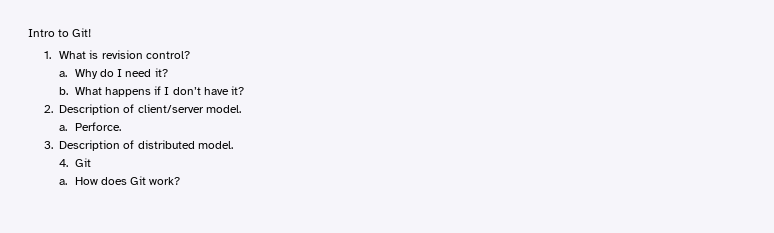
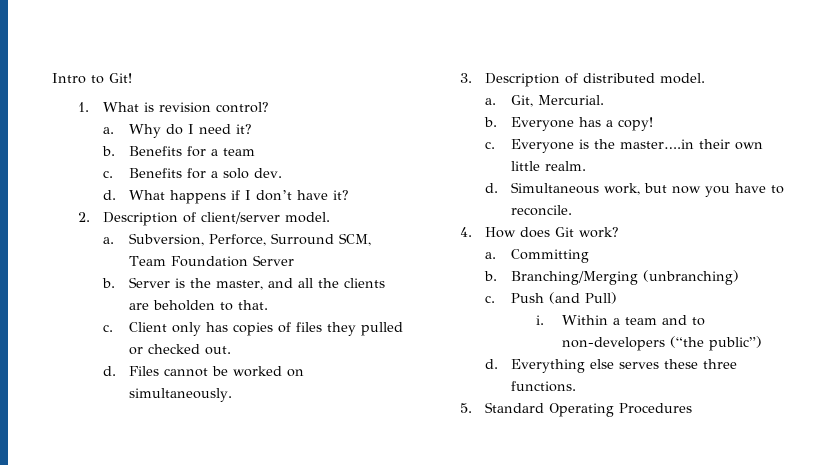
(69, 91) none -> [128,146,255,157] [103,168,282,179] [103,190,117,200] Benefits for a team // c. Benefits for a solo dev. // d.
[74,122,121,131] Perforce. -> [128,233,371,246] [128,255,294,267] [102,277,385,290] [128,300,268,311] [103,322,403,336] [128,344,231,355] [103,366,304,377] [128,388,232,402] Subversion, Perforce, Surround SCM, Team Foundation Server // b. Server is the master, and all the clients are beholden to that. // c. Client only has copies of files they pulled or checked out. // d. Files cannot be worked on simultaneously.
[59,158,91,167] [59,176,181,185] 4. Git // a. How does Git work? -> [485,95,604,107] [484,117,653,131] [485,139,763,153] [510,161,586,171] [485,182,784,197] [510,205,572,216] [459,227,620,238] [485,249,589,263] [484,270,739,285] [485,292,617,304] [536,315,705,326] [561,336,762,351] [485,359,737,373] [510,381,576,392] [459,402,693,417] a. Git, Mercurial. // b. Everyone has a copy! // c. Everyone is the master….in their own little realm. // d. Simultaneous work, but now you have to reconcile. // 4. How does Git work? // a. Committing // b. Branching/Merging (unbranching) // c. Push (and Pull) // i. Within a team and to non-developers (“the public”) // d. Everything else serves these three functions. // 5. Standard Operating Procedures

